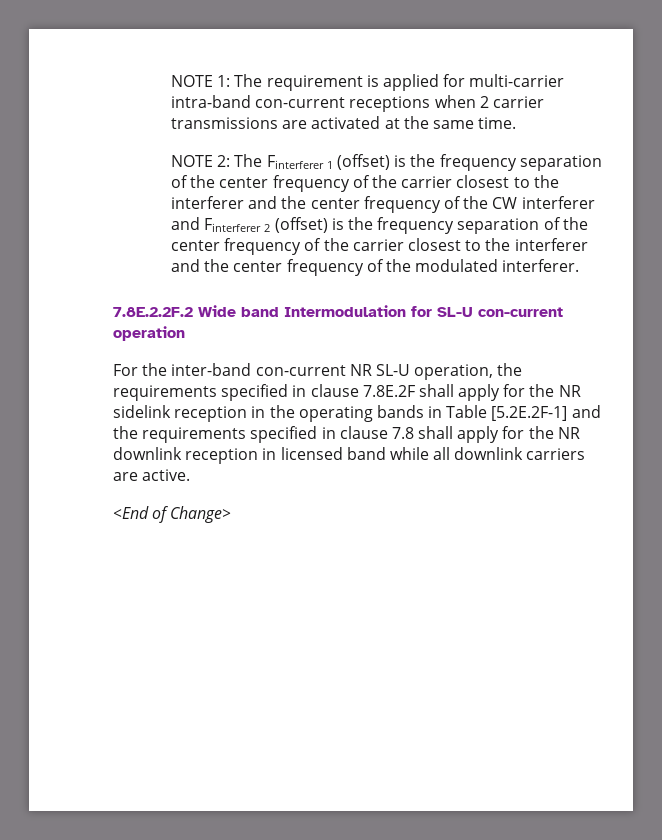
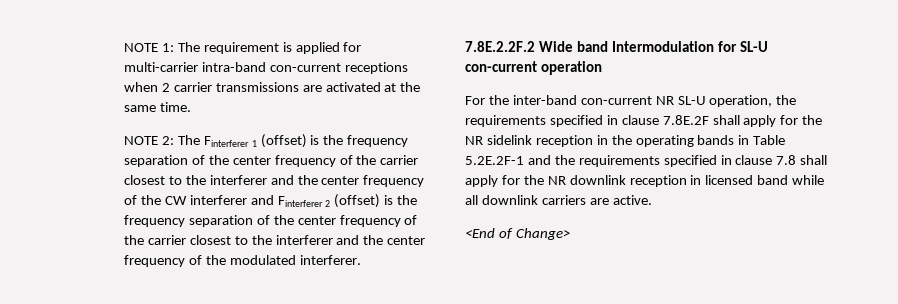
[491,406,568,421] [5.2E.2F-1] -> [465,156,524,165] 5.2E.2F-1

